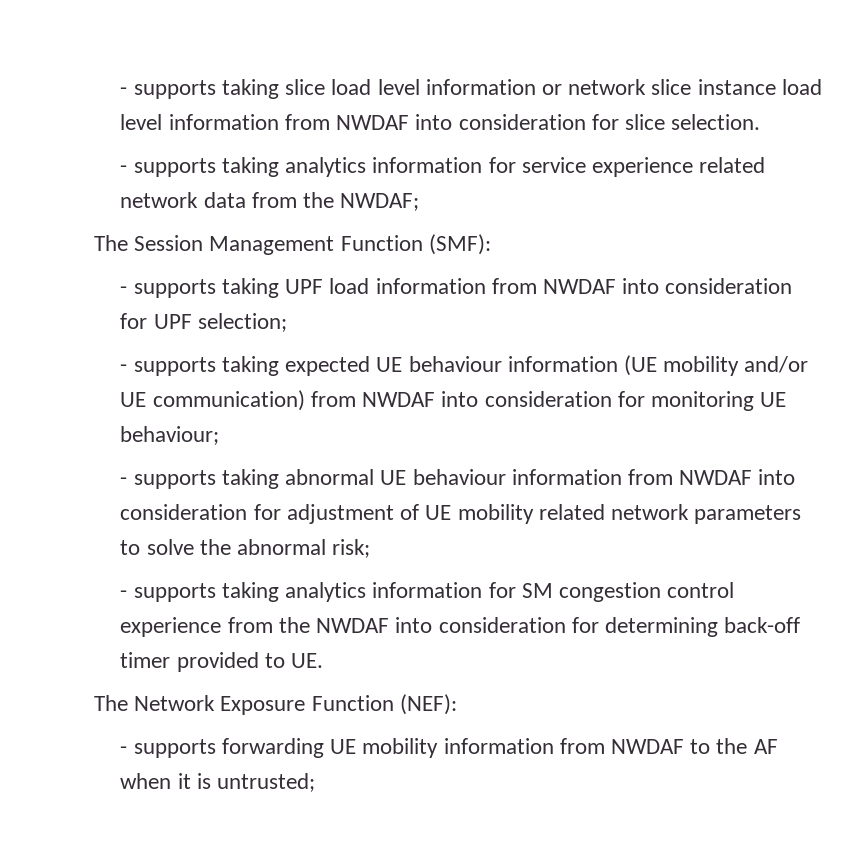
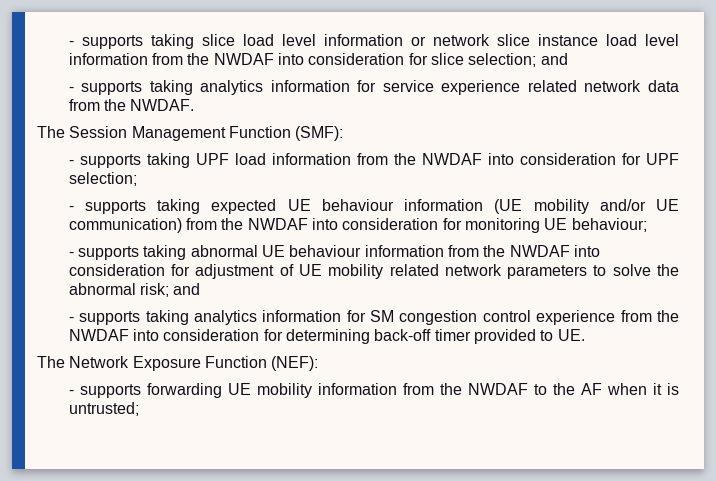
(330, 122) none -> [187,53,210,65] the
[671,114,761,130] selection. -> [468,53,568,67] selection; and
[340,193,420,211] NWDAF; -> [130,99,195,111] NWDAF.
(537, 286) none -> [393,153,416,165] the
(356, 399) none -> [221,218,244,230] the
(673, 477) none -> [483,245,506,257] the
(371, 548) none -> [173,283,201,295] and
(605, 746) none -> [439,383,462,395] the

